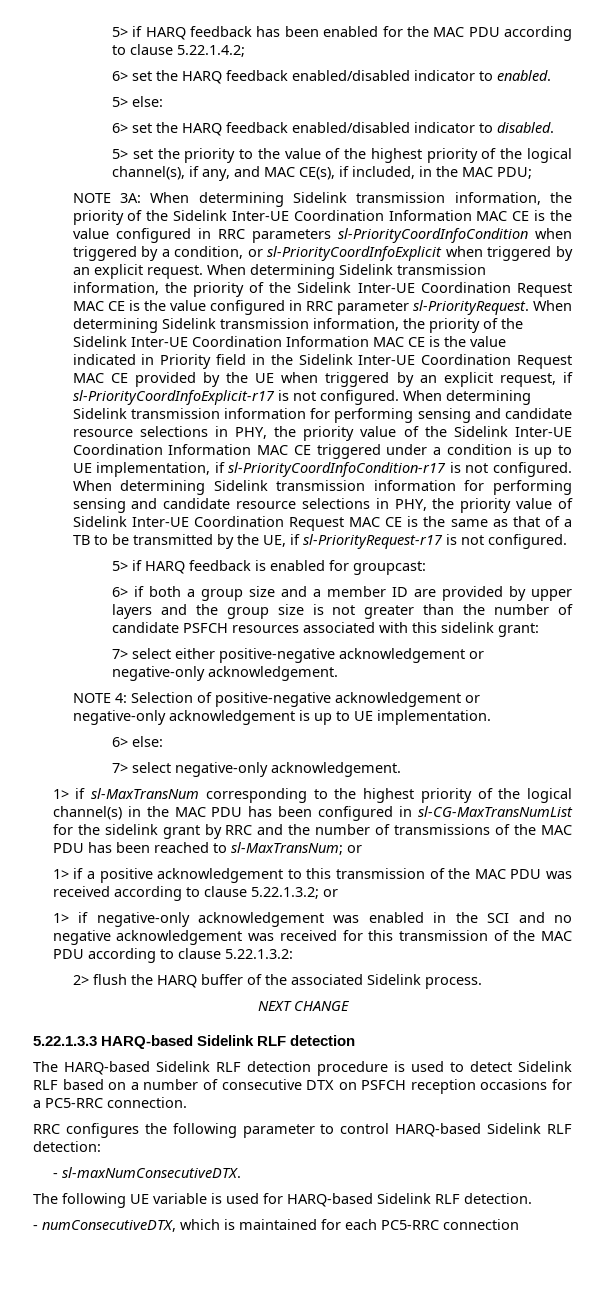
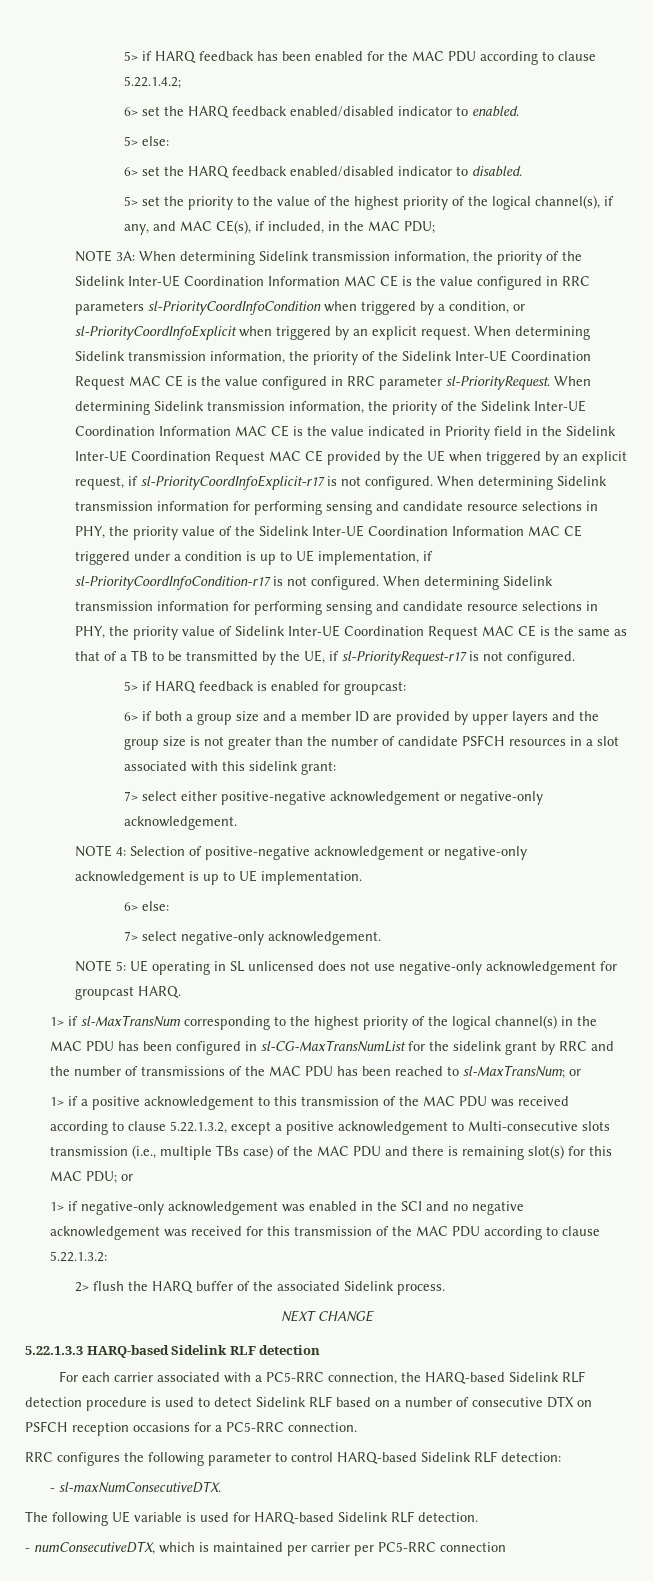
(300, 629) none -> [570,736,620,746] in a slot
(402, 769) none -> [74,960,617,975] [74,986,181,1000] // NOTE 5: UE operating in SL unlicensed does not use negative-only acknowledgement for groupcast HARQ.
[250,887,319,899] 5.22.1.3.2; -> [169,1121,610,1135] [49,1145,612,1160] [49,1171,117,1184] 5.22.1.3.2, except a positive acknowledgement to Multi-consecutive slots transmission (i.e., multiple TBs case) of the MAC PDU and there is remaining slot(s) for this MAC PDU;
[33,1061,58,1072] The -> [58,1371,421,1385] For each carrier associated with a PC5-RRC connection, the
[321,1219,377,1230] for each -> [287,1542,374,1556] per carrier per

